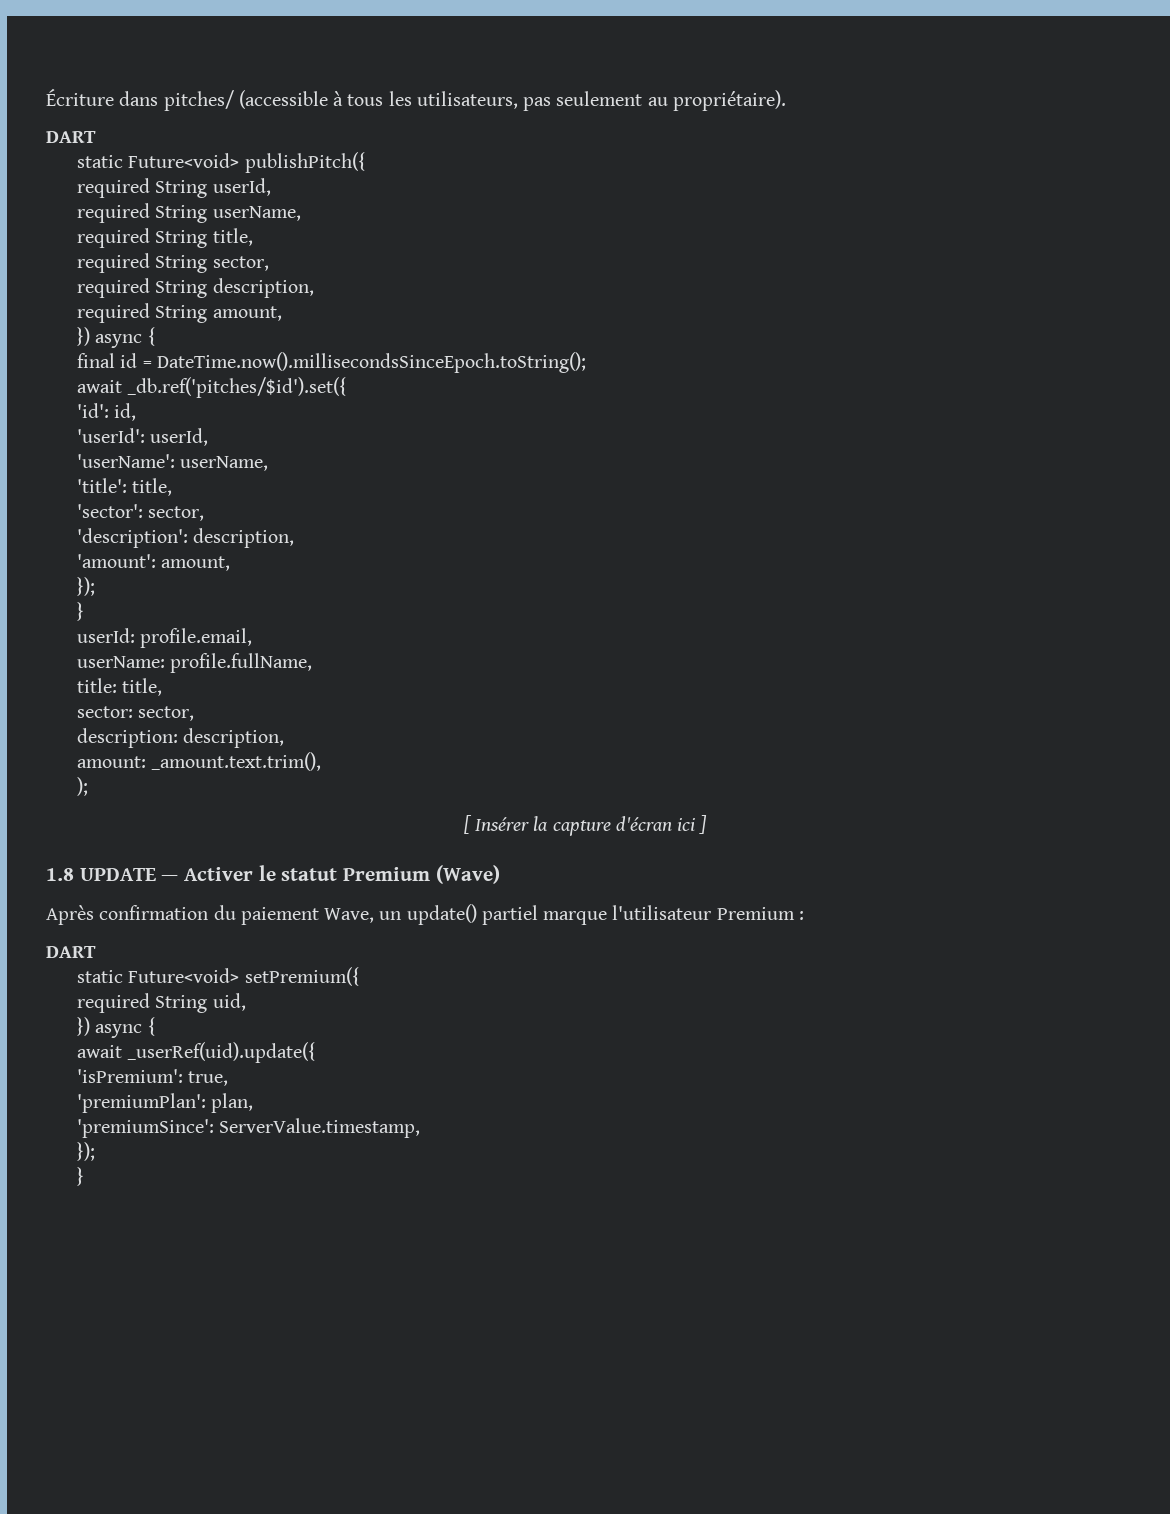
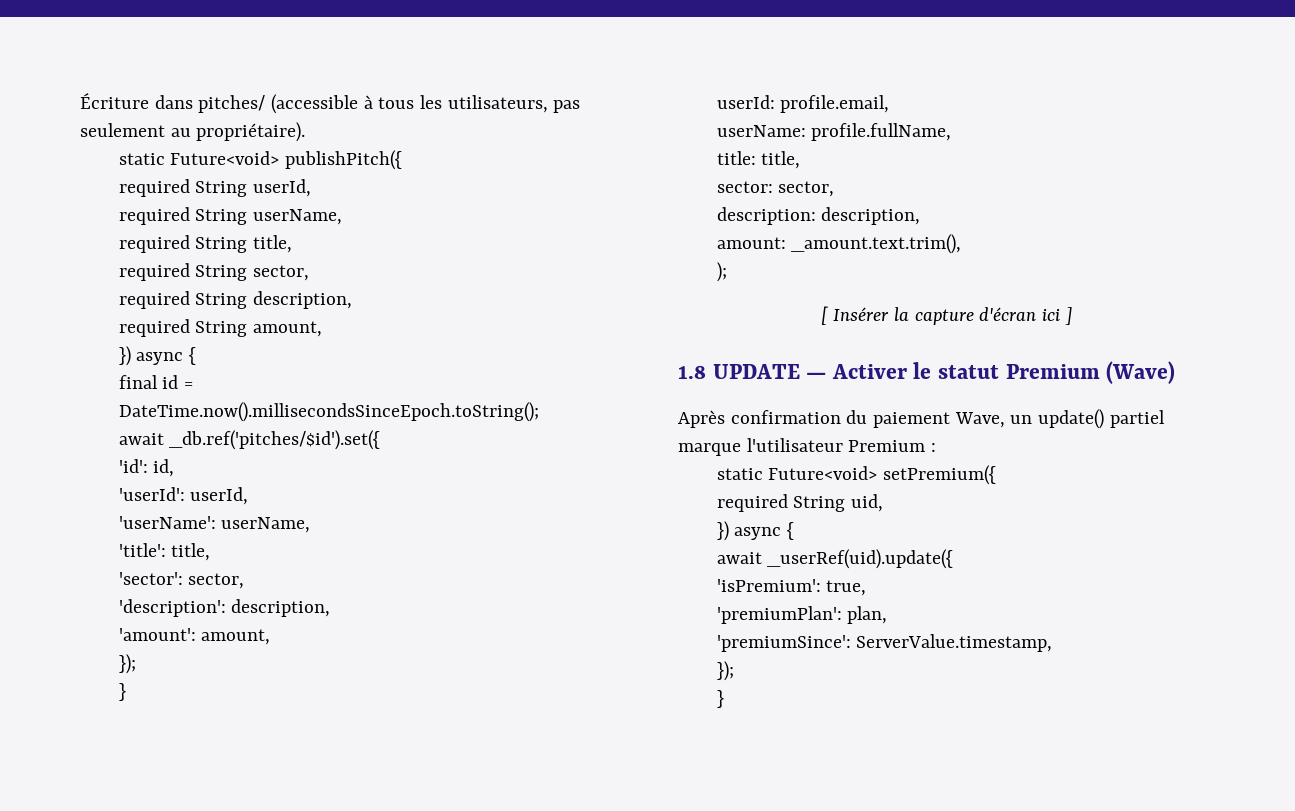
[46,131,96,143] // DART -> (306, 132) none
[46,946,96,958] // DART -> (937, 447) none

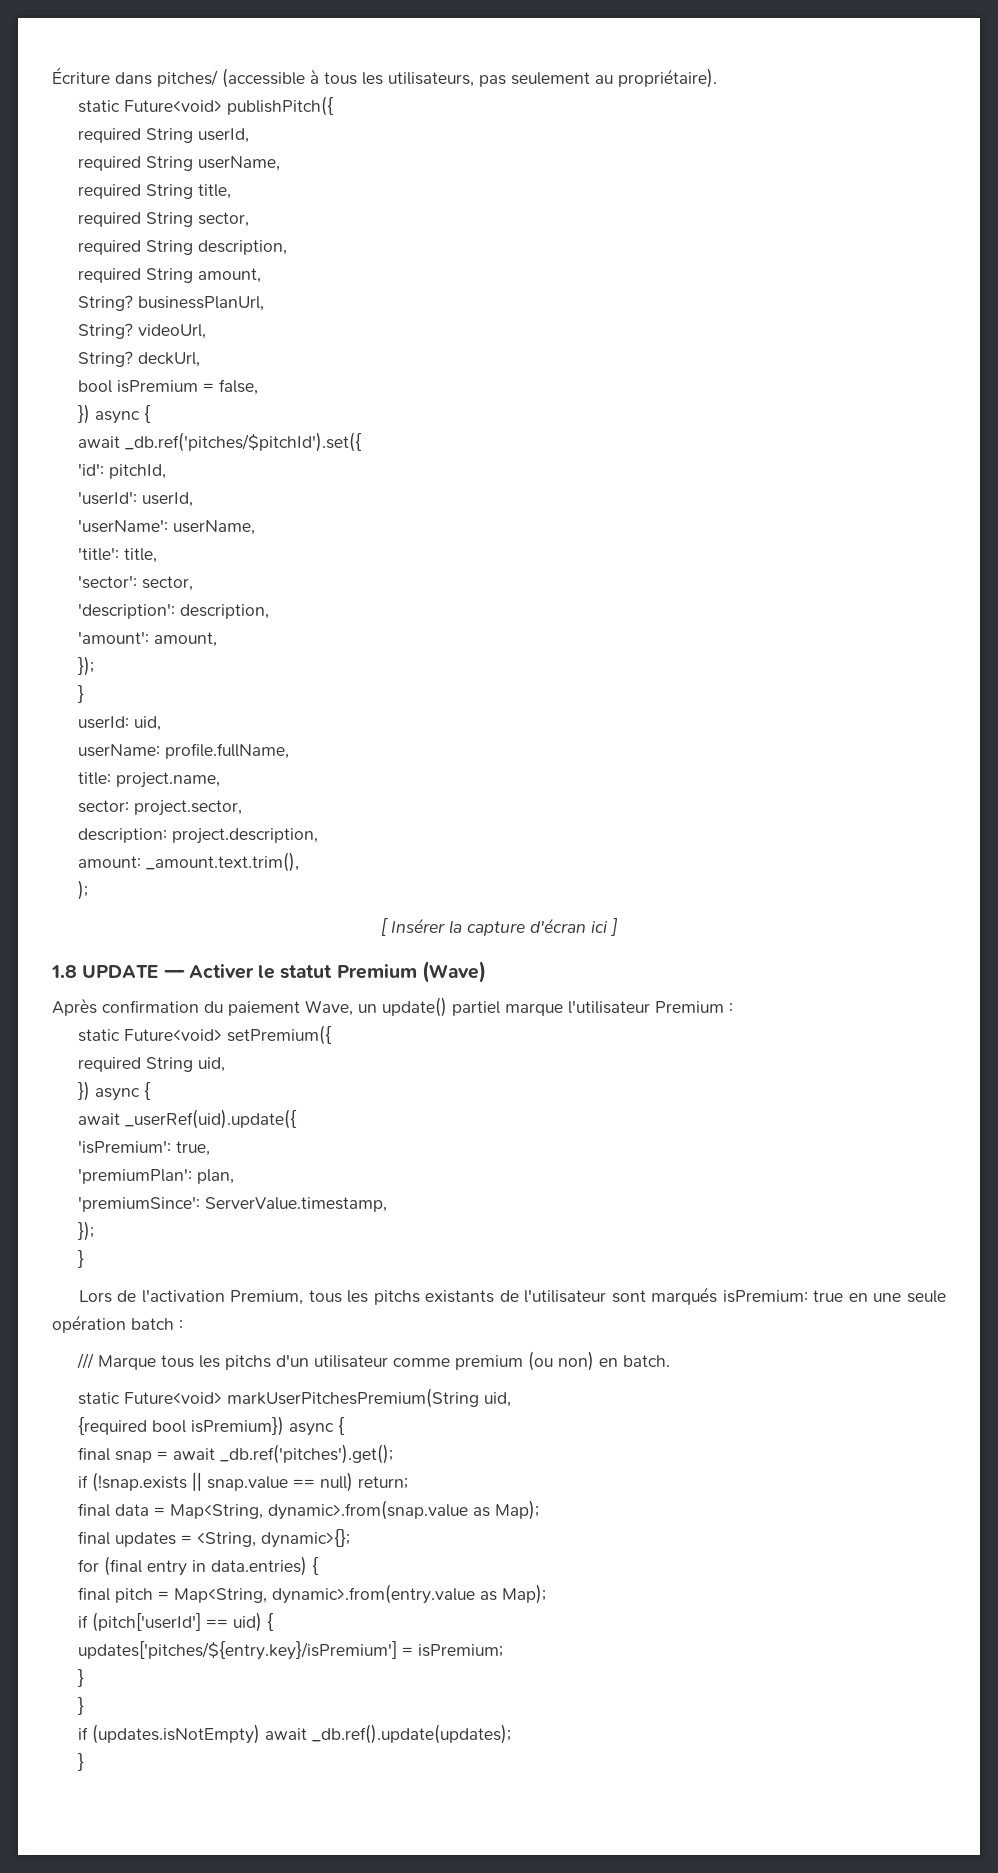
[118,346,196,366] [118,375,193,389] [118,402,539,422] [118,430,381,450] // }) async { // final id = DateTime.now().millisecondsSinceEpoch.toString(); // await _db.ref('pitches/$id').set({ -> [77,295,264,311] [77,323,206,339] [77,351,200,367] [77,379,258,395] [77,404,151,424] [77,432,362,452] // String? businessPlanUrl, // String? videoUrl, // String? deckUrl, // bool isPremium = false, // }) async { // await _db.ref('pitches/$pitchId').set({
[153,459,175,477] id, -> [108,464,166,479] pitchId,
[780,95,890,113] profile.email, -> [133,716,161,731] uid,
[761,151,801,169] title, -> [115,772,220,788] project.name,
[778,181,835,197] sector, -> [133,800,242,816] project.sector,
[821,207,921,225] description, -> [171,828,318,844] project.description,
(724, 699) none -> [78,1287,946,1305] [52,1315,183,1333] [76,1351,670,1371] [77,1388,511,1408] [77,1416,345,1436] [77,1444,393,1464] [77,1472,408,1492] [77,1500,539,1520] [77,1529,350,1548] [77,1556,319,1576] [77,1584,546,1604] [77,1612,274,1632] [77,1641,503,1660] [77,1669,84,1687] [77,1697,84,1715] [77,1724,511,1744] [77,1753,84,1771] // Lors de l'activation Premium, tous les pitchs existants de l'utilisateur sont marqués isPremium: true en une seule opération batch : // /// Marque tous les pitchs d'un utilisateur comme premium (ou non) en batch. // static Future<void> markUserPitchesPremium(String uid, // {required bool isPremium}) async { // final snap = await _db.ref('pitches').get(); // if (!snap.exists || snap.value == null) return; // final data = Map<String, dynamic>.from(snap.value as Map); // final updates = <String, dynamic>{}; // for (final entry in data.entries) { // final pitch = Map<String, dynamic>.from(entry.value as Map); // if (pitch['userId'] == uid) { // updates['pitches/${entry.key}/isPremium'] = isPremium; // } // } // if (updates.isNotEmpty) await _db.ref().update(updates); // }

